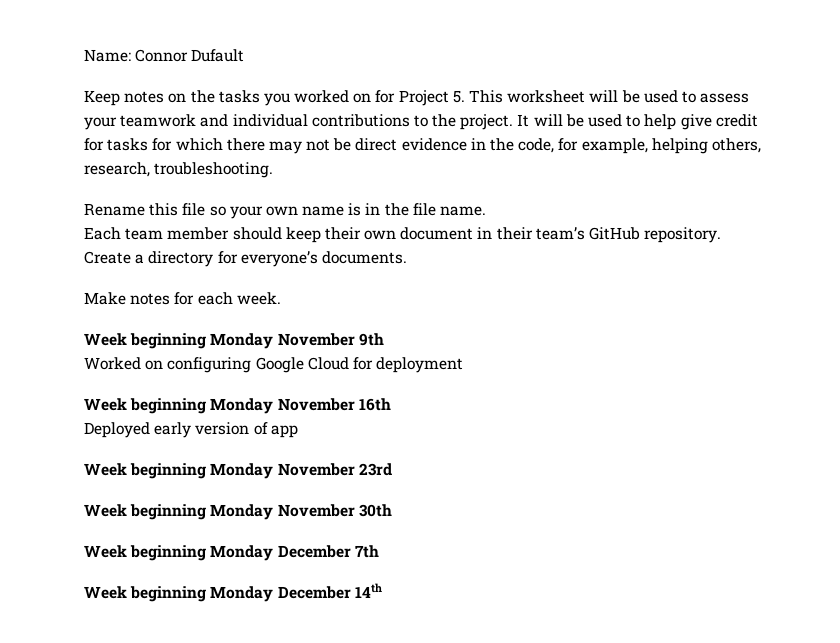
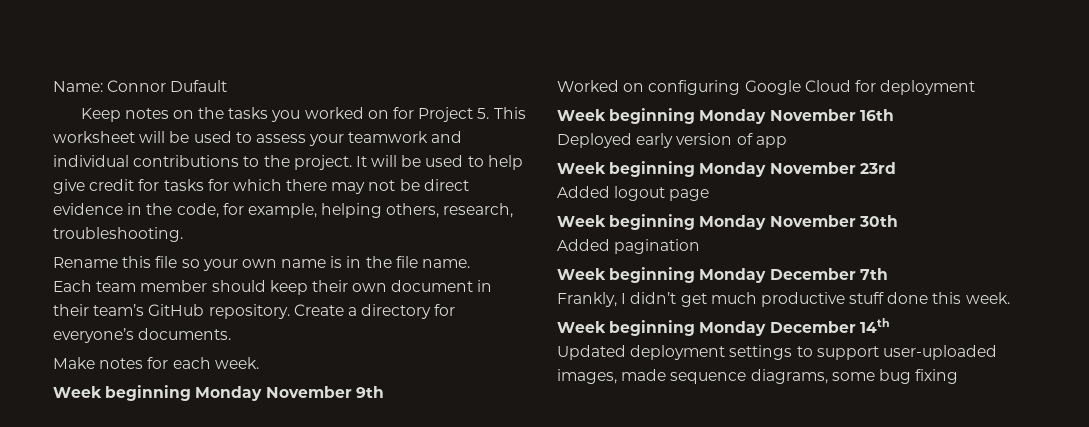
(392, 469) none -> [557,186,710,201] // Added logout page
(392, 510) none -> [557,239,701,254] // Added pagination
(379, 551) none -> [557,292,1010,307] // Frankly, I didn’t get much productive stuff done this week.
(382, 590) none -> [557,345,997,360] [557,369,959,384] // Updated deployment settings to support user-uploaded images, made sequence diagrams, some bug fixing

